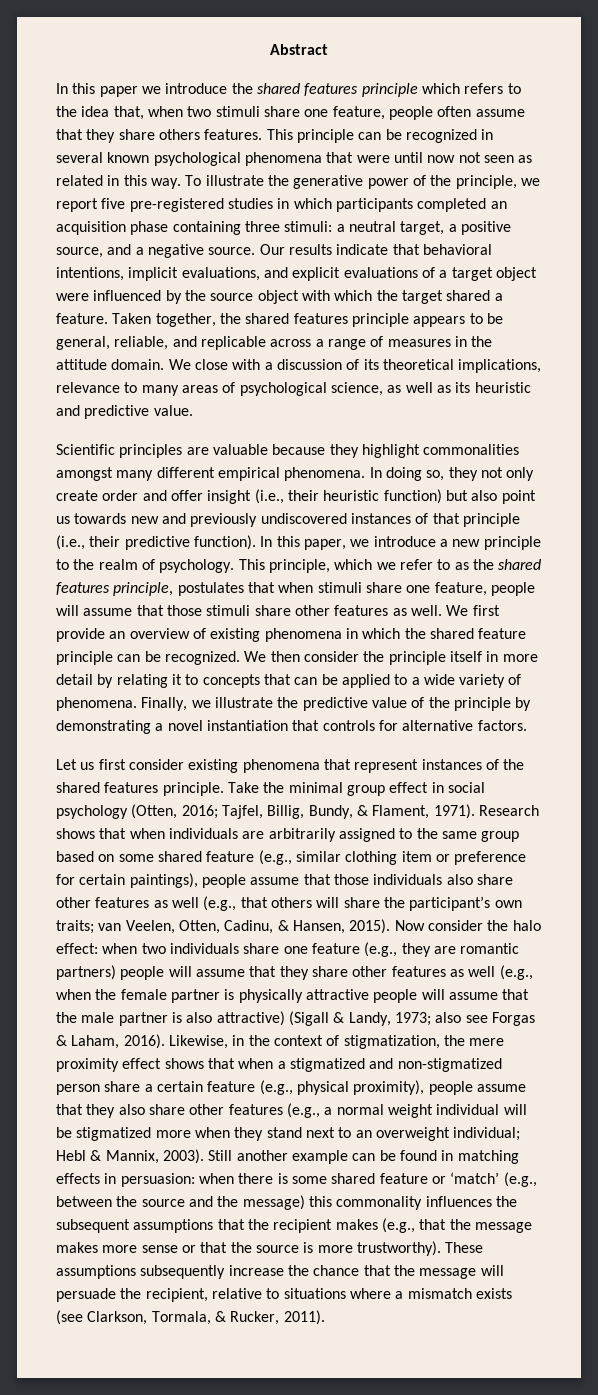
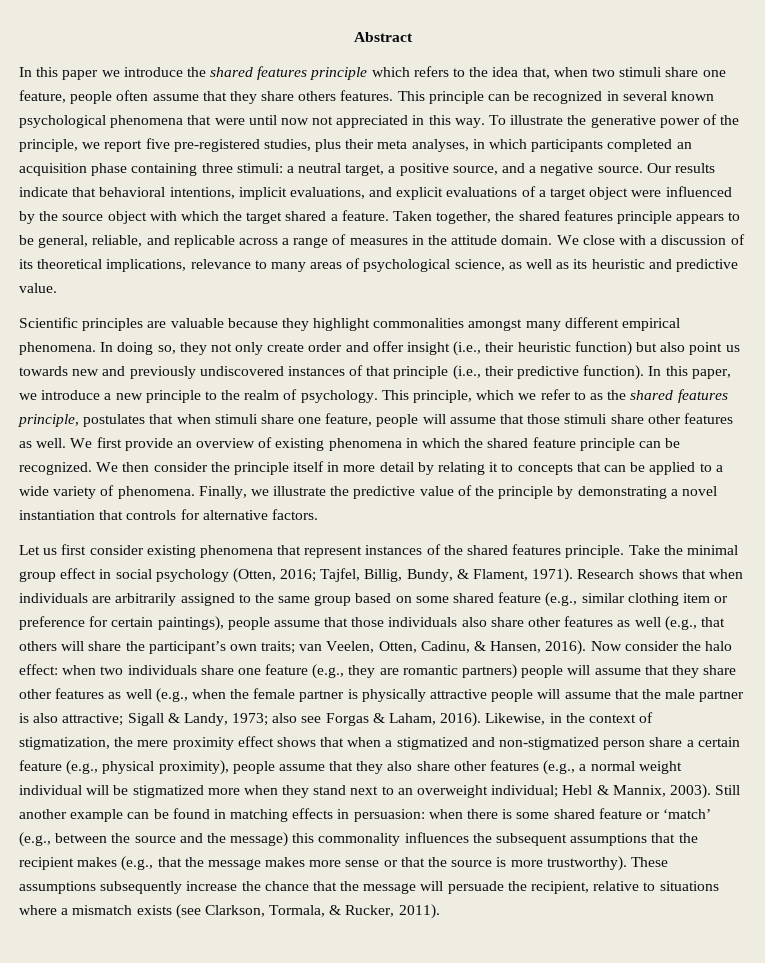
[483,155,533,163] [56,175,103,186] seen as related -> [336,115,409,128] appreciated
[227,198,273,209] studies -> [263,139,469,152] studies, plus their meta analyses,
[349,919,391,934] 2015). -> [545,640,587,655] 2016).
[216,1011,329,1026] attractive) (Sigall -> [62,713,164,726] attractive; Sigall

